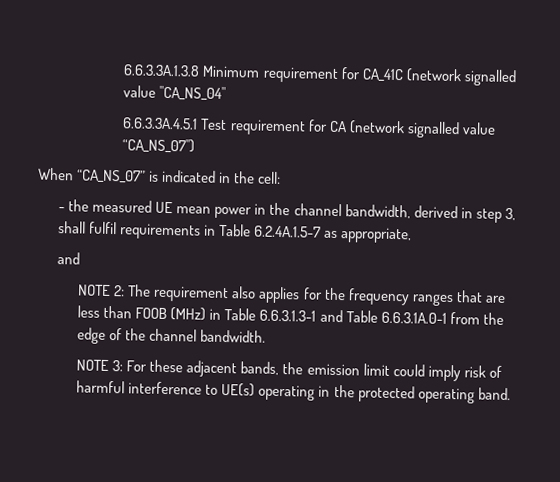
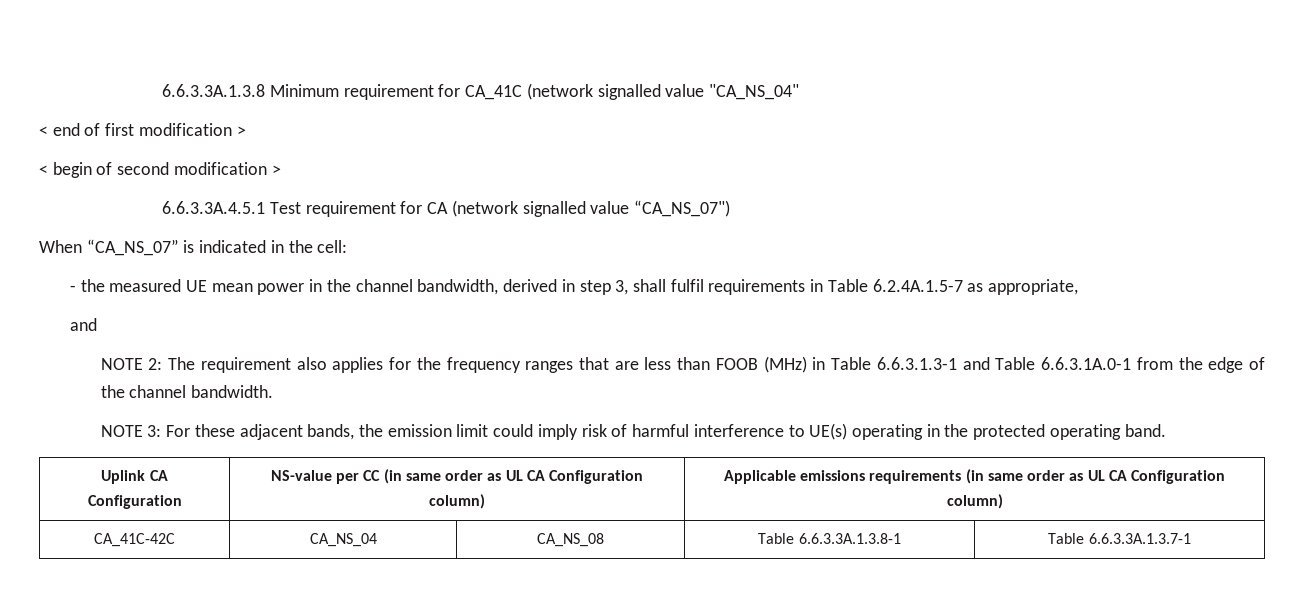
(227, 93) none -> [39,123,246,136] [39,162,281,178] // < end of first modification > // < begin of second modification >
(511, 394) none -> [101,470,168,484] [87,495,182,509] [270,469,644,484] [429,494,485,509] [723,469,1226,484] [946,494,1003,509] [94,533,175,547] [309,533,377,547] [537,533,604,547] [758,533,901,544] [1048,533,1191,544] // Uplink CA Configuration | NS-value per CC (in same order as UL CA Configuration column) | Applicable emissions requirements (in same order as UL CA Configuration column) // CA_41C-42C | CA_NS_04 | CA_NS_08 | Table 6.6.3.3A.1.3.8-1 | Table 6.6.3.3A.1.3.7-1

